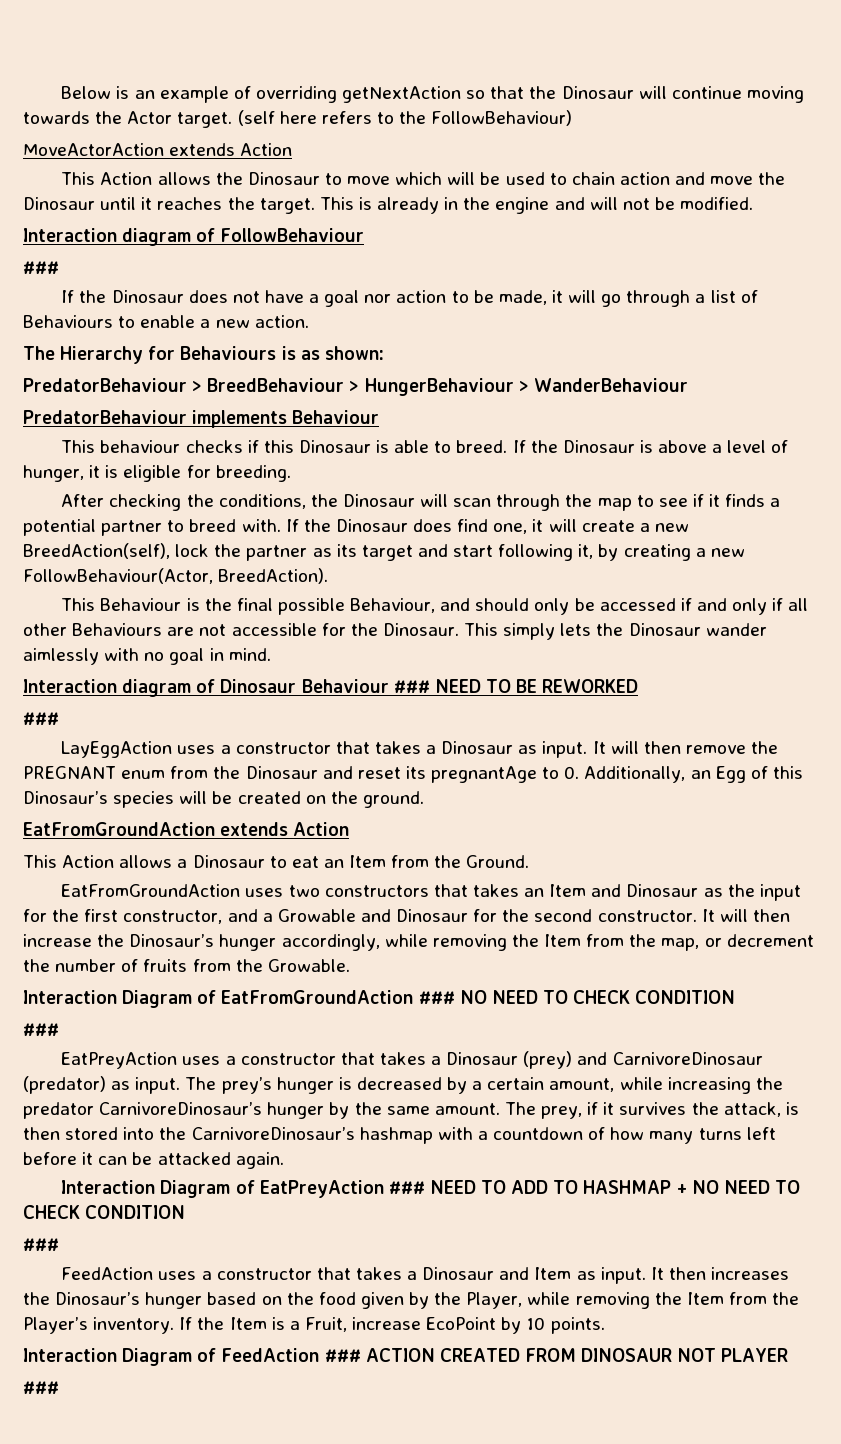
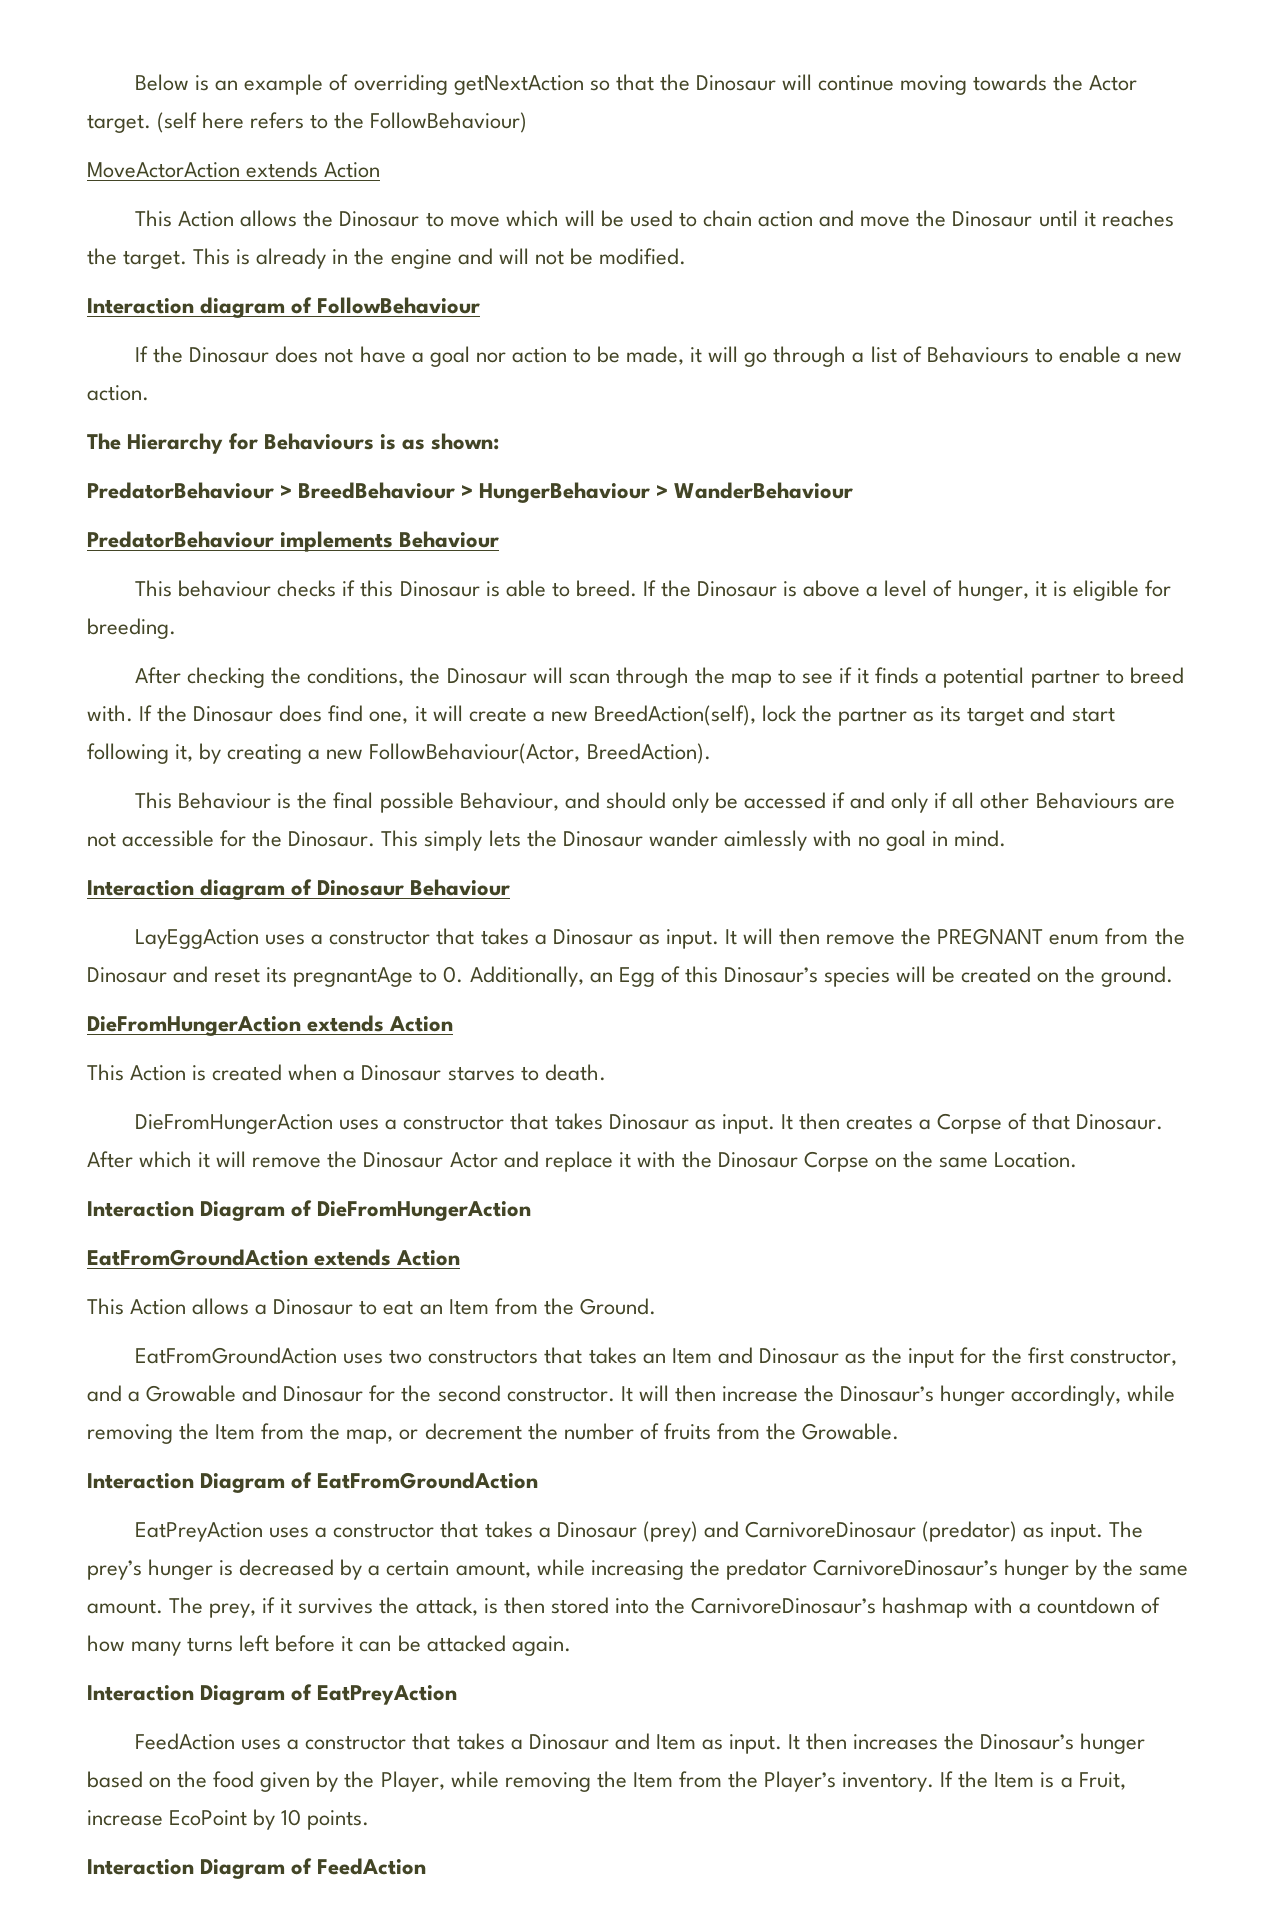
[23,261,59,274] // ### -> (481, 305) none
[393,679,639,693] [23,712,59,725] ### NEED TO BE REWORKED // ### -> (511, 887) none
(424, 799) none -> [87,1015,454,1036] [87,1064,606,1081] [135,1113,1164,1134] [87,1151,1078,1172] [87,1200,532,1221] // DieFromHungerAction extends Action // This Action is created when a Dinosaur starves to death. // DieFromHungerAction uses a constructor that takes Dinosaur as input. It then creates a Corpse of that Dinosaur. After which it will remove the Dinosaur Actor and replace it with the Dinosaur Corpse on the same Location. // Interaction Diagram of DieFromHungerAction
[418,990,736,1004] [23,1023,59,1036] ### NO NEED TO CHECK CONDITION // ### -> (539, 1480) none
[388,1180,800,1194] [23,1205,186,1219] [23,1238,59,1251] ### NEED TO ADD TO HASHMAP + NO NEED TO CHECK CONDITION // ### -> (458, 1695) none
[324,1348,789,1362] [23,1381,59,1394] ### ACTION CREATED FROM DINOSAUR NOT PLAYER // ### -> (427, 1866) none

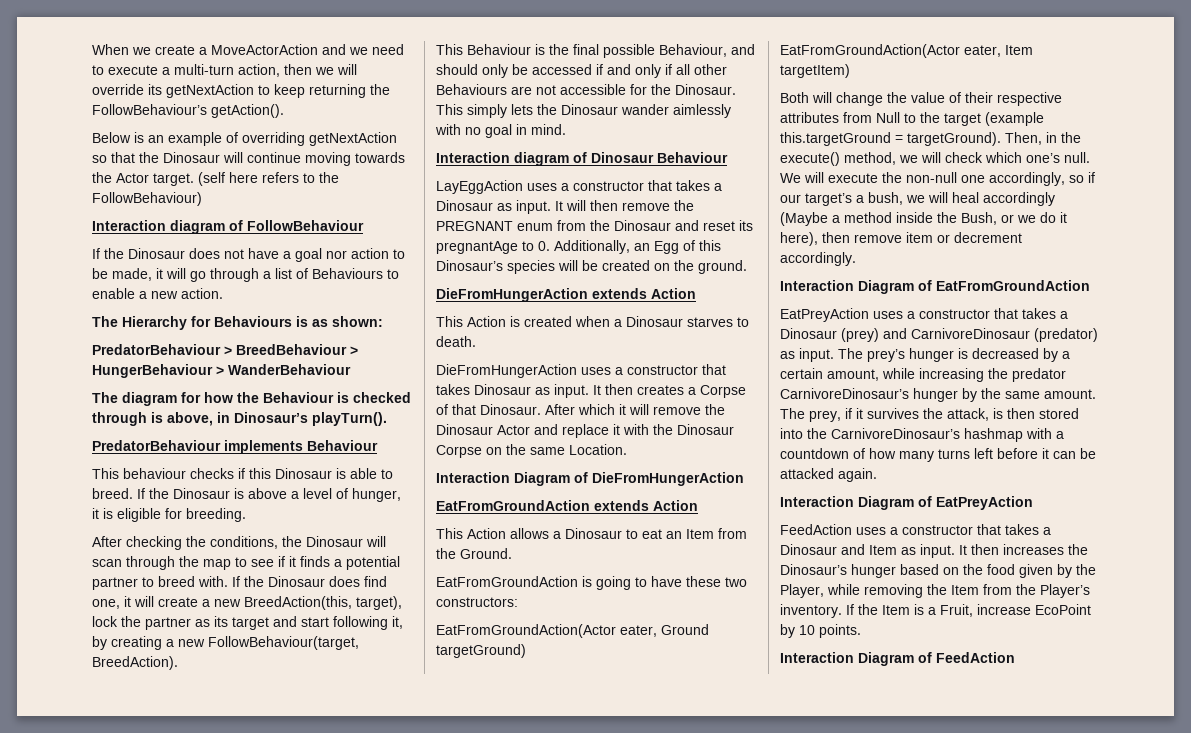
(135, 82) none -> [92,44,404,55] [92,64,357,77] [92,84,390,98] [92,104,284,118] When we create a MoveActorAction and we need to execute a multi-turn action, then we will override its getNextAction to keep returning the FollowBehaviour’s getAction(). //
[87,161,381,178] [135,210,1174,227] [87,248,686,269] // MoveActorAction extends Action // This Action allows the Dinosaur to move which will be used to chain action and move the Dinosaur until it reaches the target. This is already in the engine and will not be modified. -> (202, 199) none
(854, 490) none -> [92,392,411,406] [92,412,387,426] // The diagram for how the Behaviour is checked through is above, in Dinosaur’s playTurn().
[593,705,756,726] BreedAction(self), -> [244,596,402,610] BreedAction(this, target),
[369,743,581,764] FollowBehaviour(Actor, -> [208,636,359,650] FollowBehaviour(target,
[343,1347,1178,1368] [87,1385,1176,1406] [87,1423,900,1444] uses two constructors that takes an Item and Dinosaur as the input for the first constructor, and a Growable and Dinosaur for the second constructor. It will then increase the Dinosaur’s hunger accordingly, while removing the Item from the map, or decrement the number of fruits from the Growable. -> [582,576,747,590] [436,597,518,607] [436,624,709,638] [436,644,526,658] [780,44,1033,58] [780,64,850,78] [780,92,1062,106] [780,112,1044,126] [780,132,1081,146] [780,152,1090,166] [780,172,1095,186] [780,192,1055,206] [780,212,1067,226] [780,232,1022,246] [780,252,856,266] is going to have these two constructors: // EatFromGroundAction(Actor eater, Ground targetGround) // EatFromGroundAction(Actor eater, Item targetItem) // Both will change the value of their respective attributes from Null to the target (example this.targetGround = targetGround). Then, in the execute() method, we will check which one’s null. We will execute the non-null one accordingly, so if our target’s a bush, we will heal accordingly (Maybe a method inside the Bush, or we do it here), then remove item or decrement accordingly.

